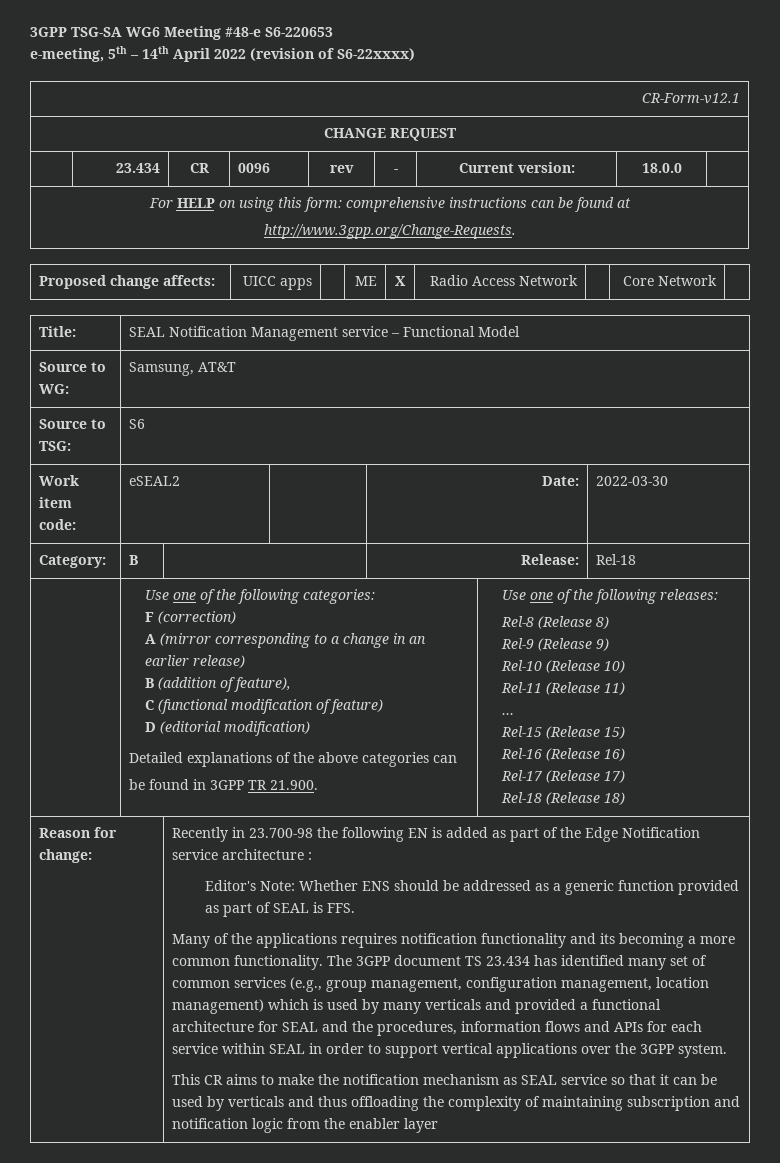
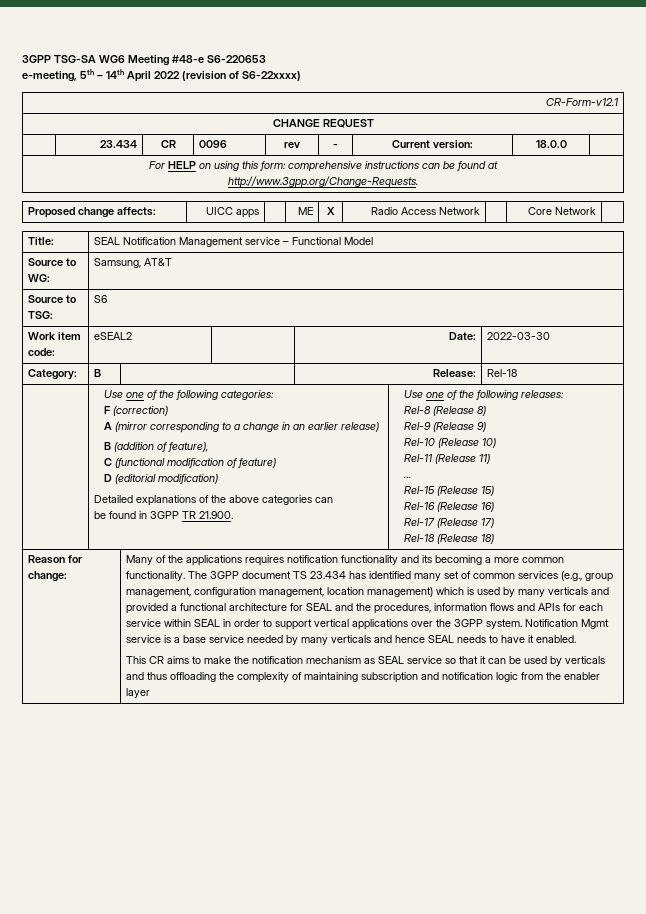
[171,827,700,842] [171,849,312,860] [205,880,740,895] [205,902,356,917] Recently in 23.700-98 the following EN is added as part of the Edge Notification service architecture : // Editor's Note: Whether ENS should be addressed as a generic function provided as part of SEAL is FFS. // -> (68, 576) none
(727, 1051) none -> [525,619,610,629] [126,635,577,645] Notification Mgmt service is a base service needed by many verticals and hence SEAL needs to have it enabled.

